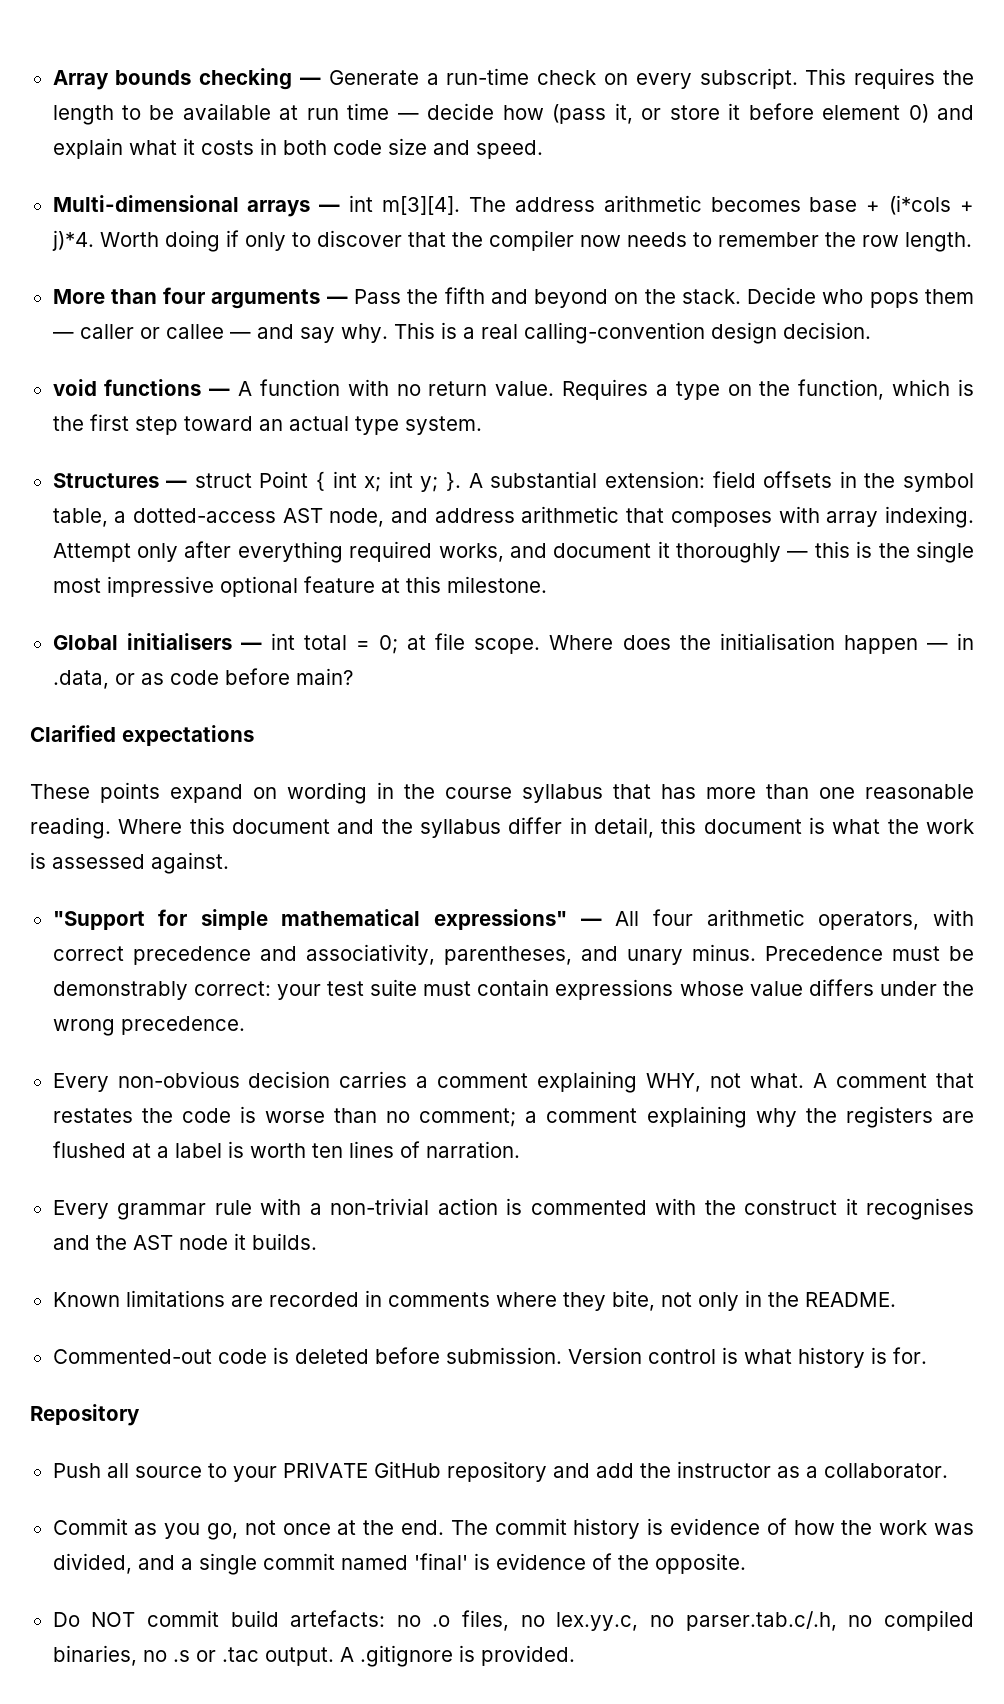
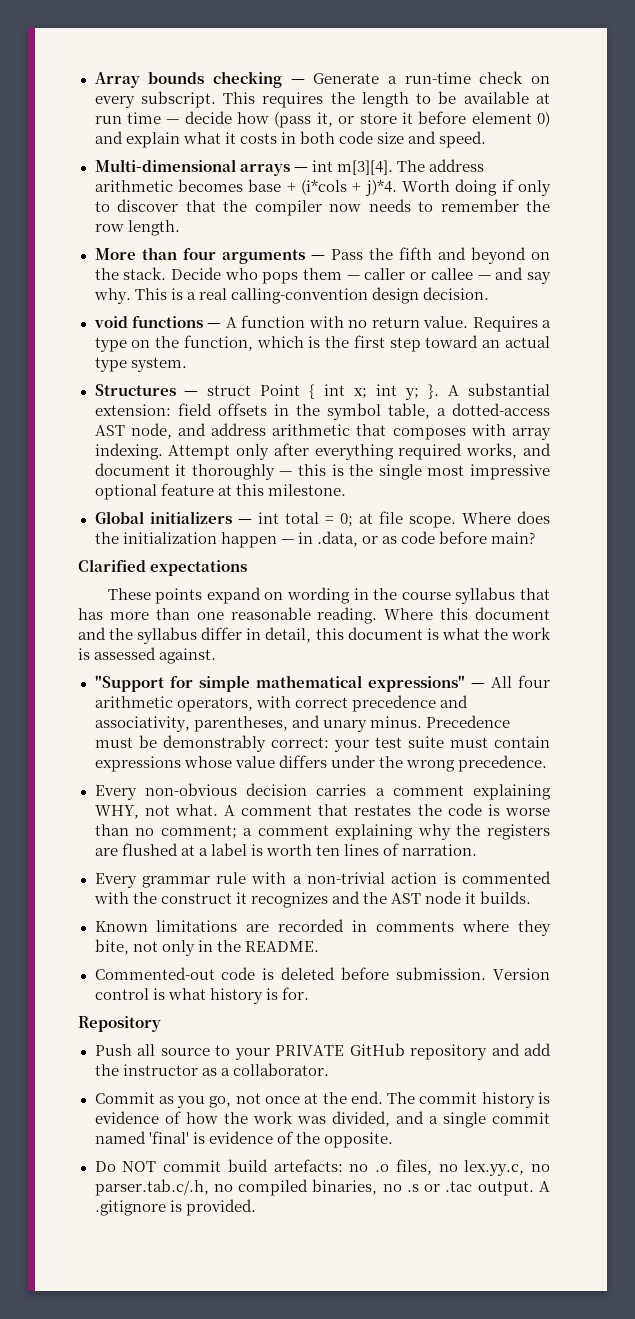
[126,633,232,650] initialisers -> [149,511,232,524] initializers
[719,633,835,650] initialisation -> [122,532,217,544] initialization
[866,1198,975,1220] recognises -> [250,892,328,908] recognizes

